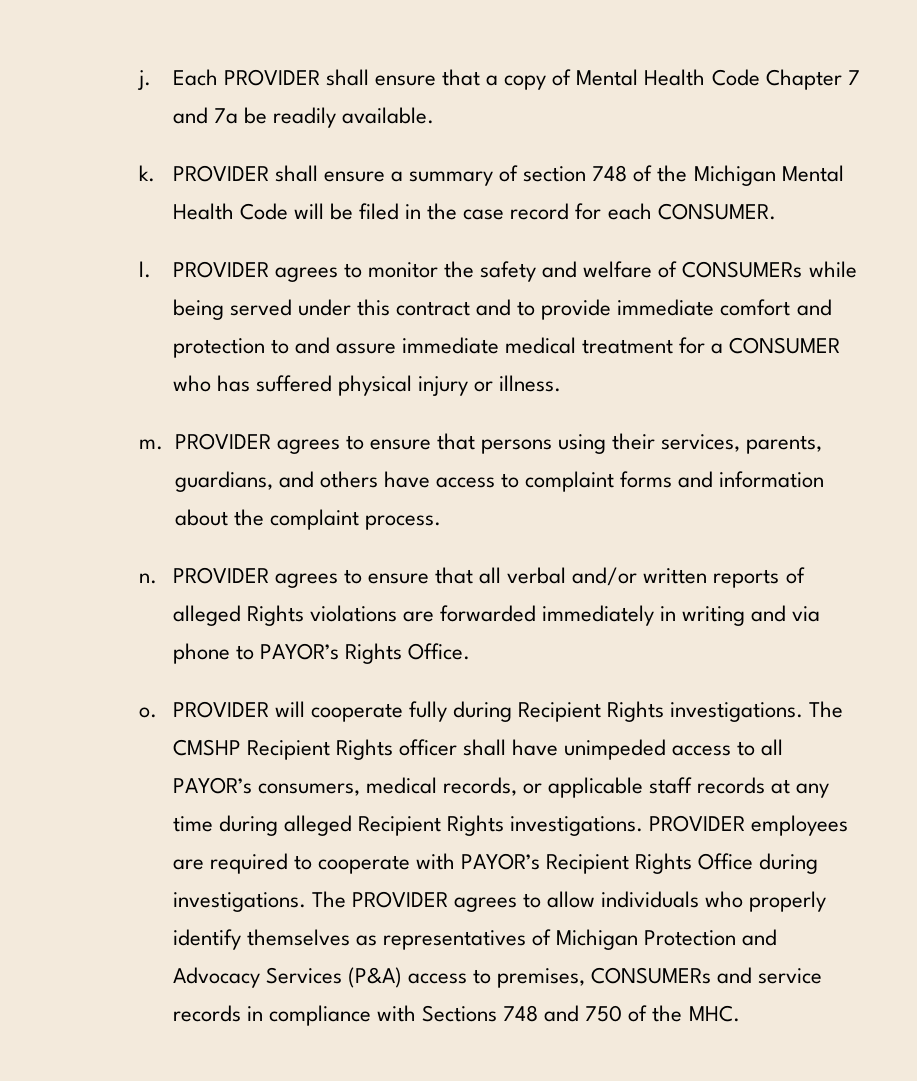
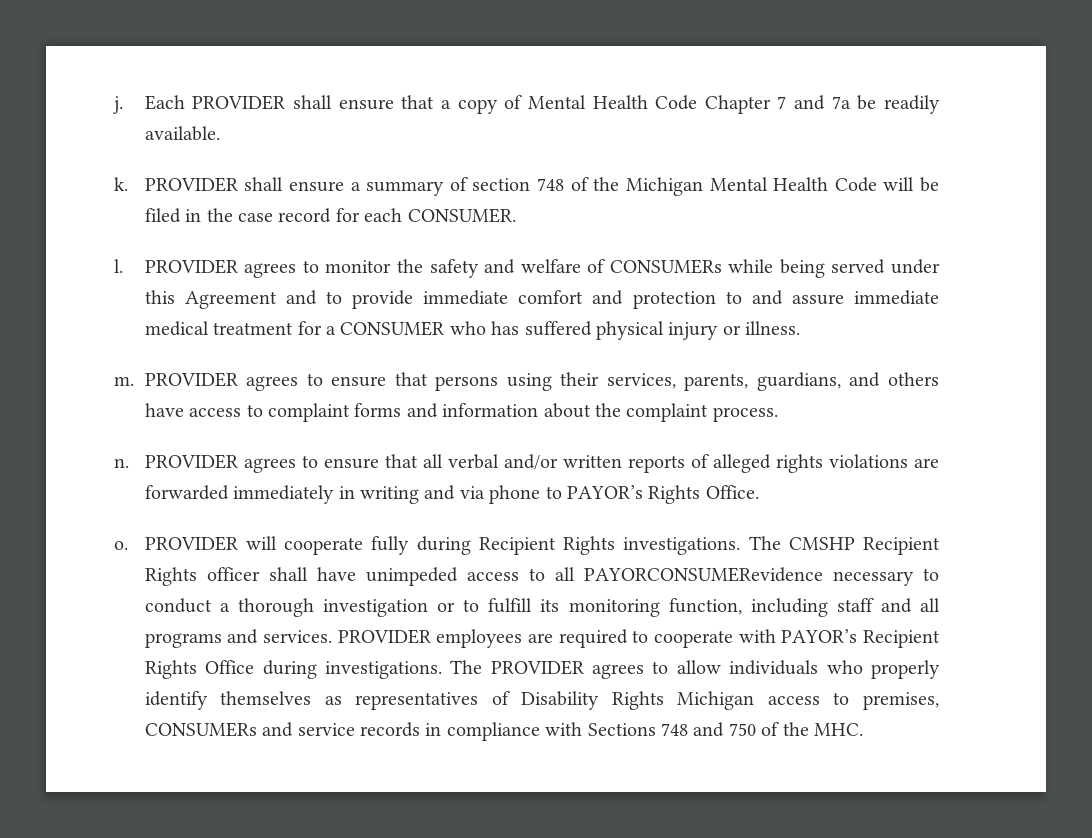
[396,301,471,316] contract -> [184,291,277,309] Agreement
[246,605,304,626] Rights -> [775,454,823,473] rights
[172,777,830,798] [172,815,644,836] PAYOR’s consumers, medical records, or applicable staff records at any time during alleged Recipient Rights investigations. -> [583,567,939,586] [144,598,940,617] [144,629,333,648] PAYORCONSUMERevidence necessary to conduct a thorough investigation or to fulfill its monitoring function, including staff and all programs and services.
[556,929,778,950] [172,967,402,988] Michigan Protection and Advocacy Services (P&A) -> [521,691,755,710] Disability Rights Michigan

